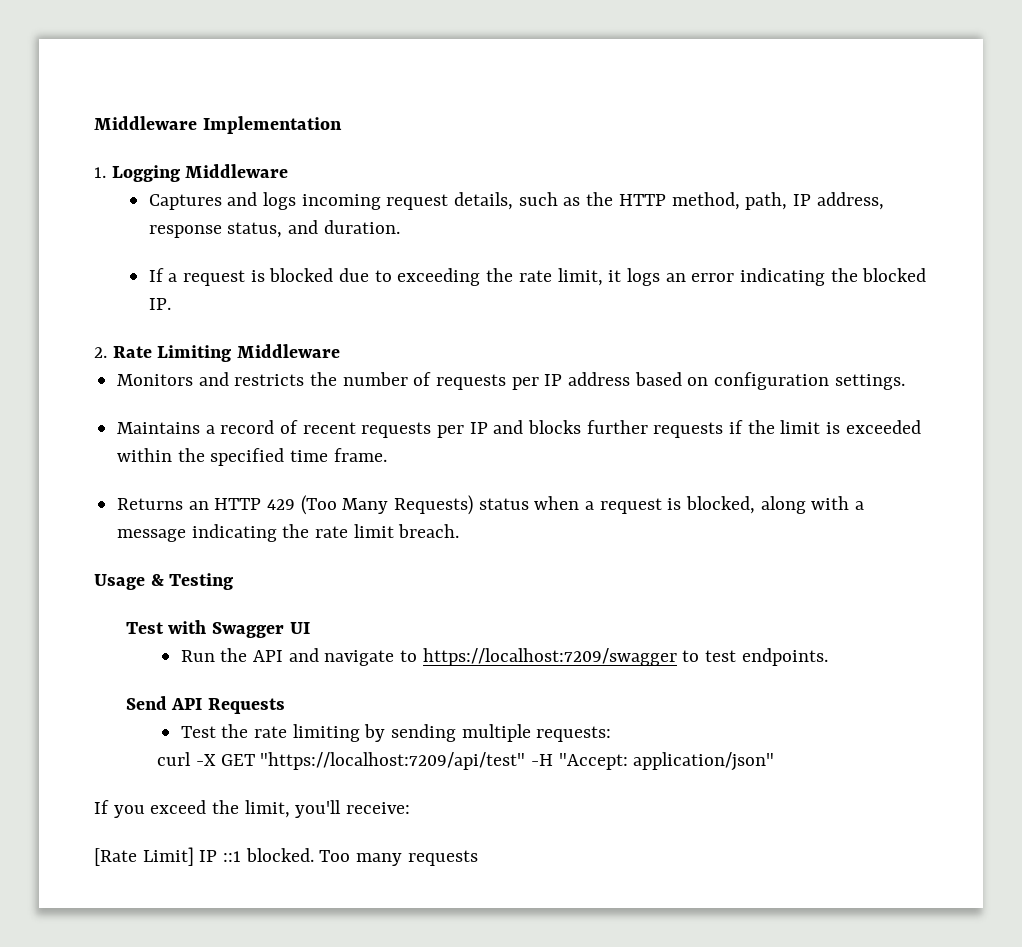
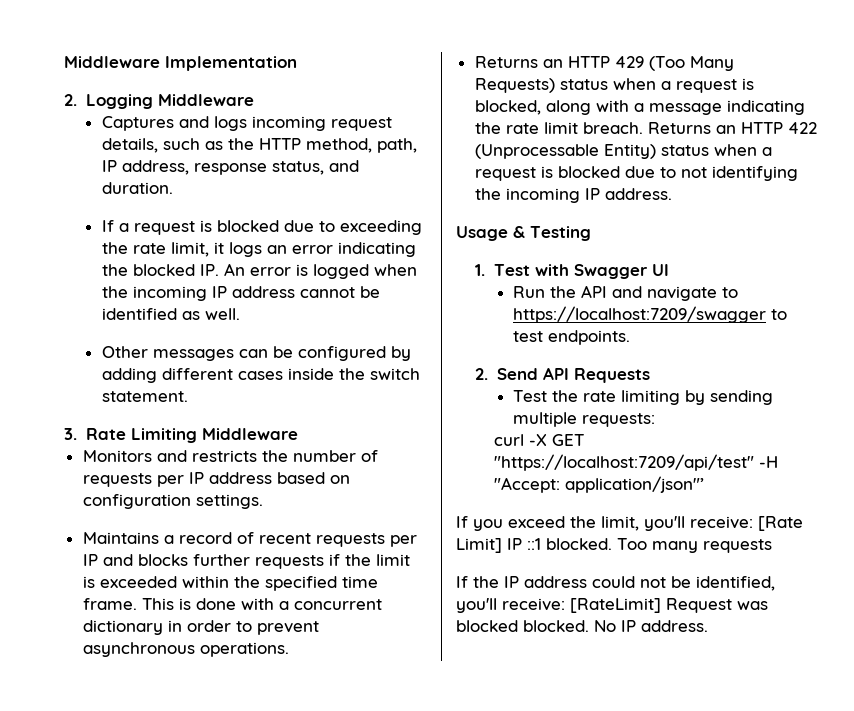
[94,167,106,178] 1. -> [64,94,77,106] 2.
[94,347,107,358] // 2. -> [223,263,417,279] [101,286,380,301] [101,308,240,320] [101,346,411,361] [101,368,420,383] [101,391,188,402] [64,428,77,440] An error is logged when the incoming IP address cannot be identified as well. // Other messages can be configured by adding different cases inside the switch statement. // 3.
(387, 455) none -> [141,598,382,610] [82,620,319,635] [82,642,289,657] This is done with a concurrent dictionary in order to prevent asynchronous operations.
(460, 531) none -> [647,122,817,134] [474,144,772,159] [474,166,798,181] [474,188,672,203] Returns an HTTP 422 (Unprocessable Entity) status when a request is blocked due to not identifying the incoming IP address.
(234, 581) none -> [475,264,486,276] 1.
(828, 657) none -> [475,368,489,380] 2.
[633,752,775,771] application/json" -> [565,476,705,493] application/json"’
(411, 808) // -> (753, 522) none
(478, 858) none -> [456,576,775,591] [456,598,768,613] [456,620,708,632] // If the IP address could not be identified, you'll receive: [RateLimit] Request was blocked blocked. No IP address.

